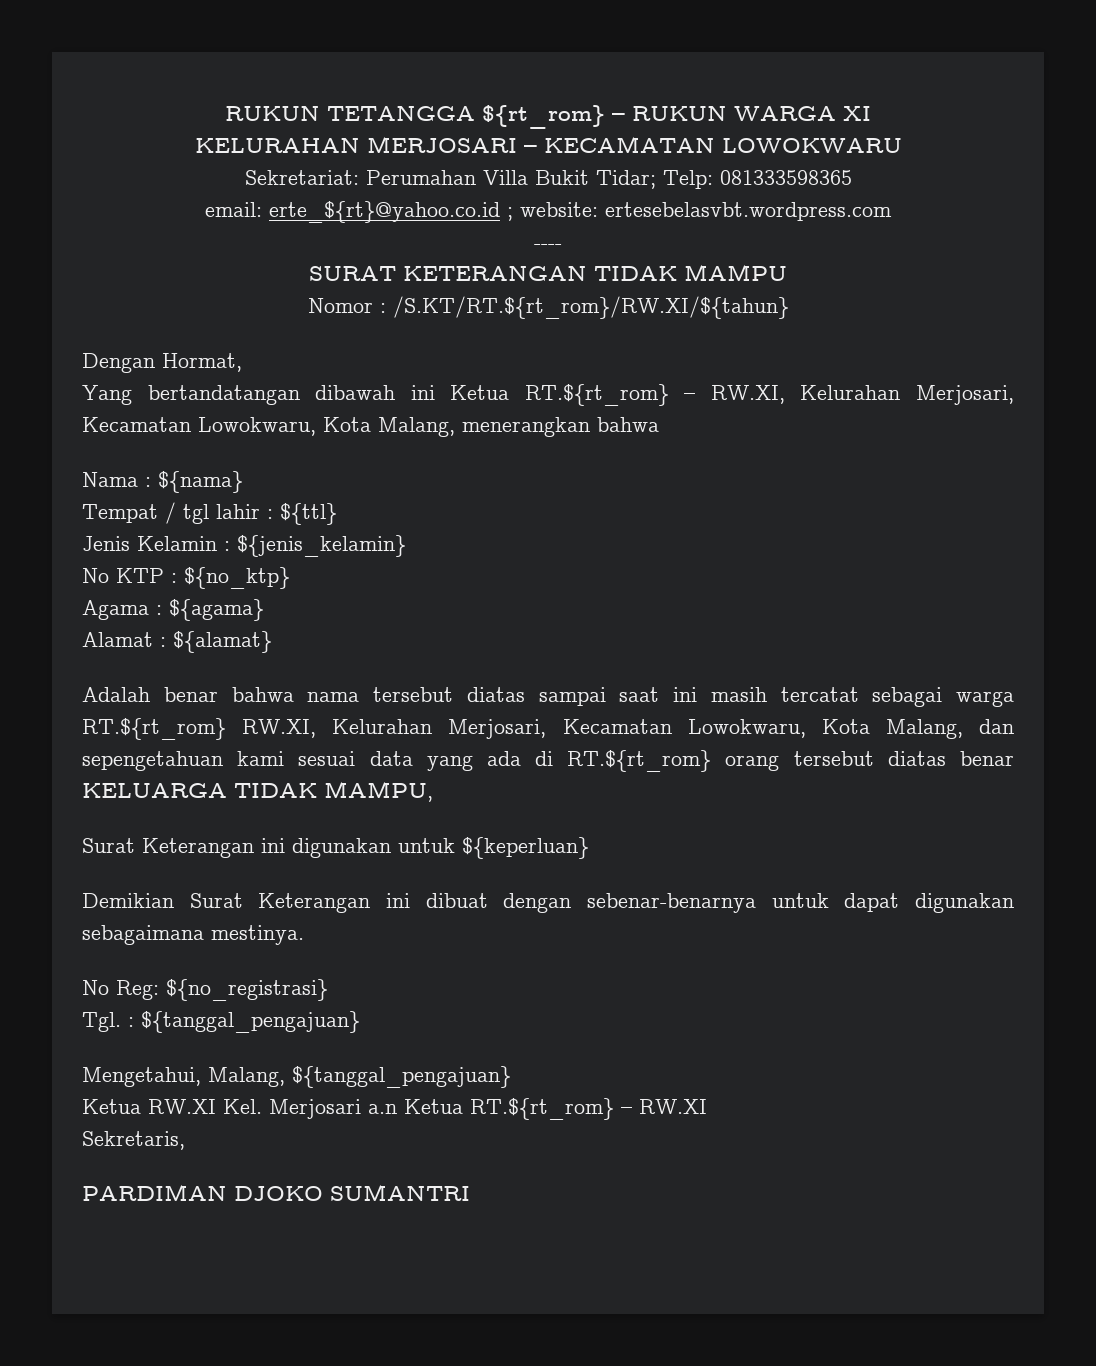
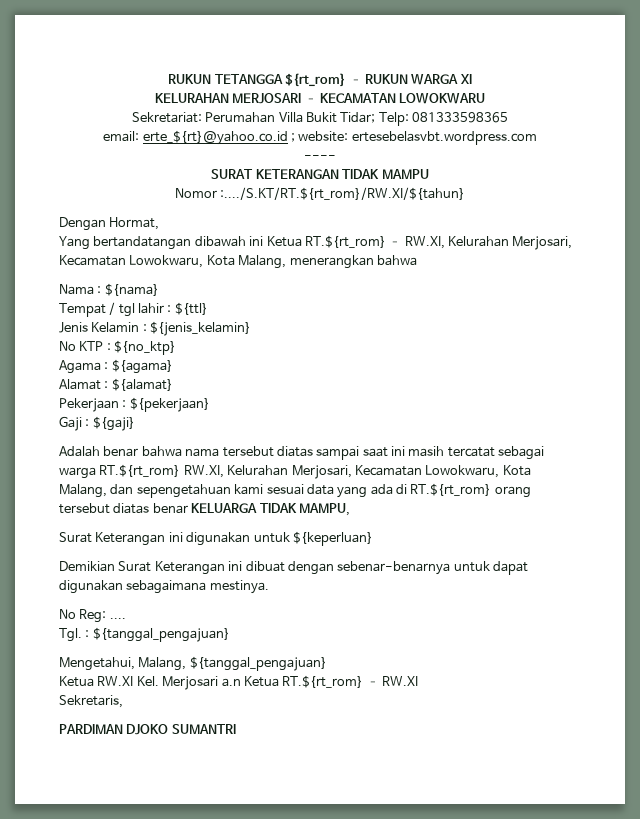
[379,296,789,319] : /S.KT/RT.${rt_rom}/RW.XI/${tahun} -> [220,187,466,200] :..../S.KT/RT.${rt_rom}/RW.XI/${tahun}
(272, 642) none -> [59,397,210,412] [59,416,135,431] // Pekerjaan : ${pekerjaan} // Gaji : ${gaji}
[166,979,328,1001] ${no_registrasi} -> [109,618,126,619] ....

